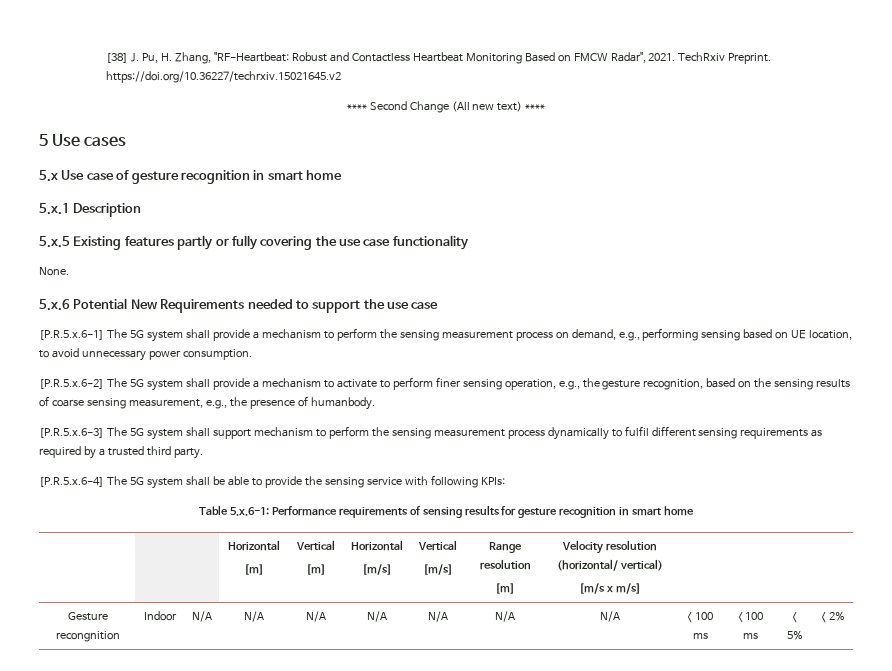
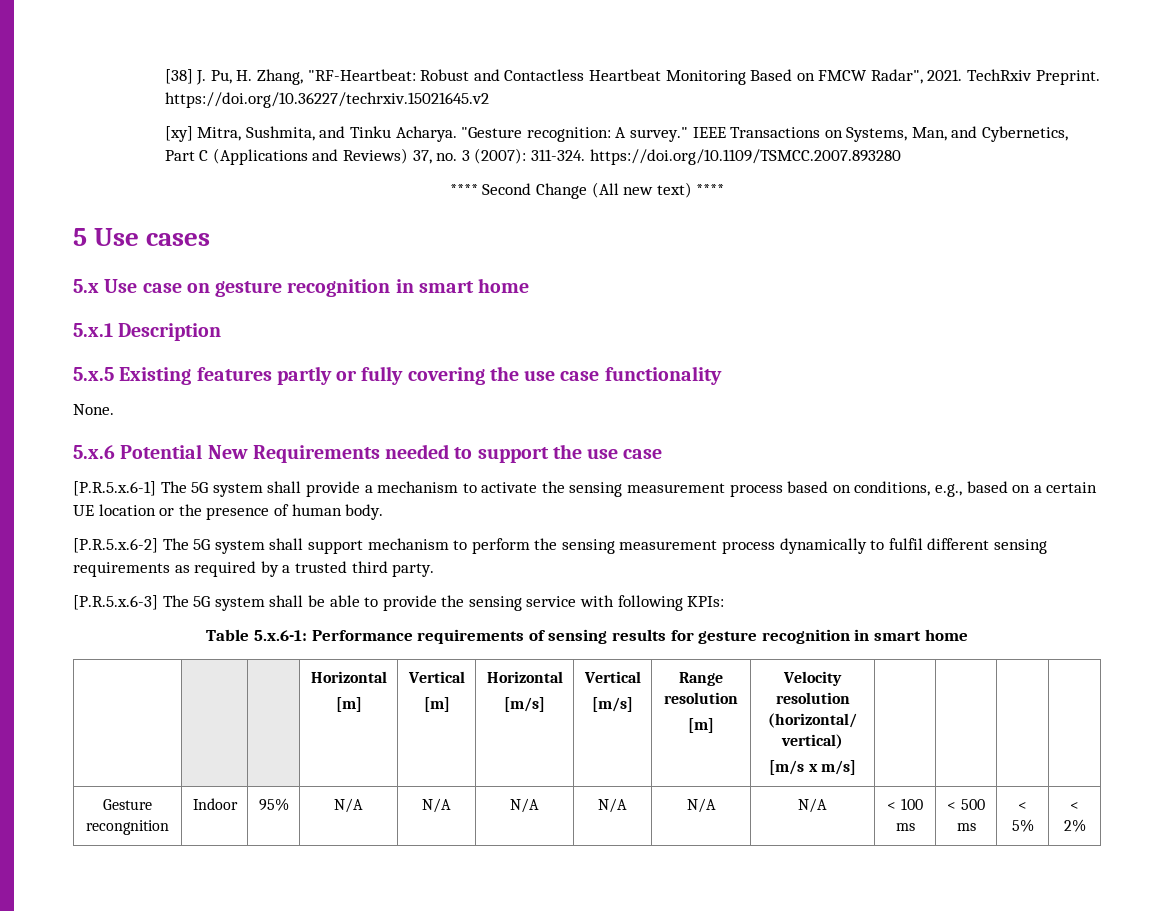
(341, 77) none -> [164,126,1069,142] [164,148,901,165] // [xy] Mitra, Sushmita, and Tinku Acharya. "Gesture recognition: A survey." IEEE Transactions on Systems, Man, and Cybernetics, Part C (Applications and Reviews) 37, no. 3 (2007): 311-324. https://doi.org/10.1109/TSMCC.2007.893280
[116,170,130,180] of -> [186,283,210,293] on
[336,328,853,341] [39,348,252,361] [39,377,851,391] [39,396,375,410] [39,428,104,438] perform the sensing measurement process on demand, e.g., performing sensing based on UE location, to avoid unnecessary power consumption. // [P.R.5.x.6-2] The 5G system shall provide a mechanism to activate to perform finer sensing operation, e.g., the gesture recognition, based on the sensing results of coarse sensing measurement, e.g., the presence of humanbody. // [P.R.5.x.6-3] -> [481,481,1098,497] [73,504,384,520] [73,538,158,553] activate the sensing measurement process based on conditions, e.g., based on a certain UE location or the presence of human body. // [P.R.5.x.6-2]
[39,477,104,487] [P.R.5.x.6-4] -> [73,595,158,610] [P.R.5.x.6-3]
[191,611,212,622] N/A -> [258,798,289,811] 95%
[745,612,764,620] 100 -> [960,799,985,810] 500

